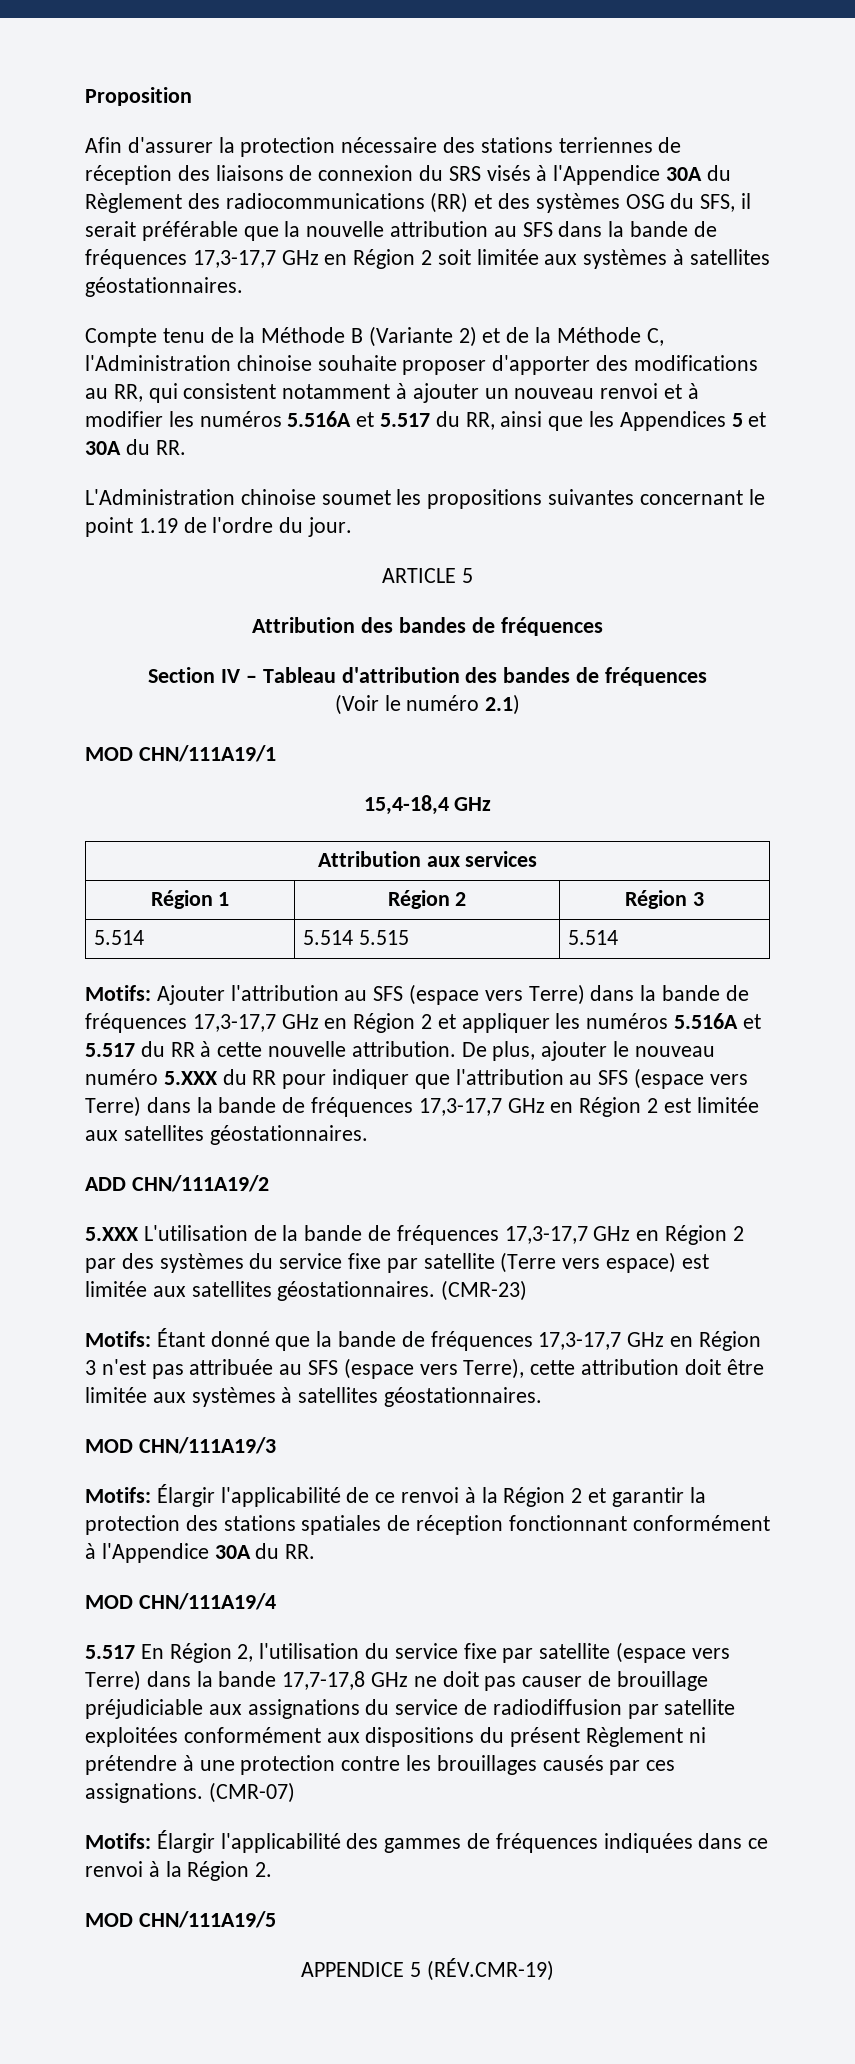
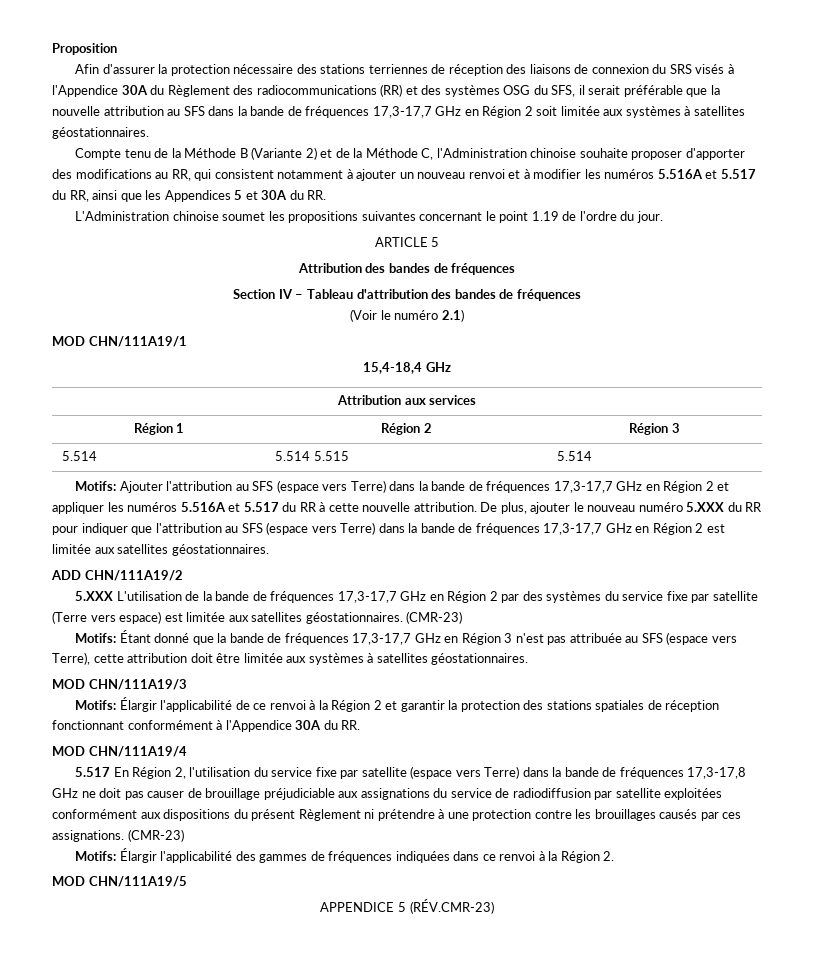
[282,1671,366,1690] 17,7-17,8 -> [602,767,747,779] de fréquences 17,3-17,8
[208,1782,295,1803] (CMR-07) -> [127,829,184,842] (CMR-23)
[426,1958,554,1981] (RÉV.CMR-19) -> [409,899,494,914] (RÉV.CMR-23)

